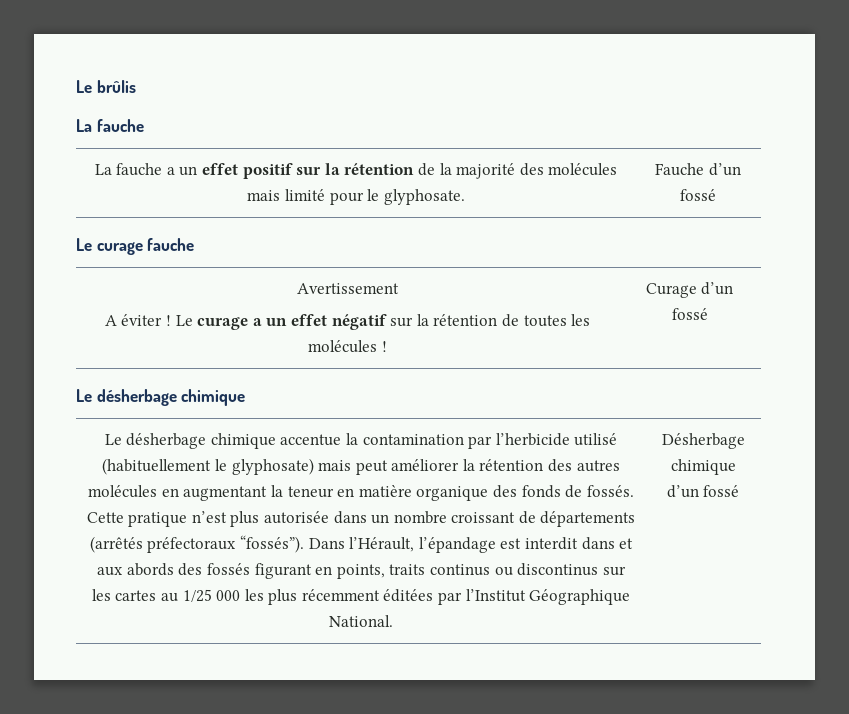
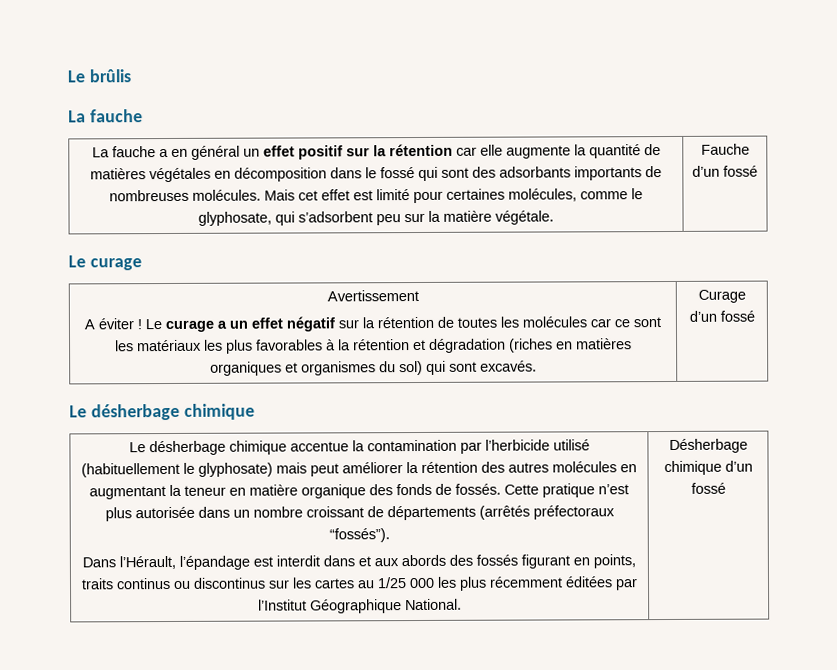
(175, 171) none -> [170,145,240,160] en général
[417,163,618,179] [247,189,465,205] de la majorité des molécules mais limité pour le glyphosate. -> [455,144,661,159] [89,166,662,183] [108,188,643,204] [197,210,554,226] car elle augmente la quantité de matières végétales en décomposition dans le fossé qui sont des adsorbants importants de nombreuses molécules. Mais cet effet est limité pour certaines molécules, comme le glyphosate, qui s’adsorbent peu sur la matière végétale.
[147,238,195,251] fauche -> (142, 264) none
[381,341,387,352] ! -> [589,317,661,328] [114,338,632,354] [209,360,537,376] car ce sont les matériaux les plus favorables à la rétention et dégradation (riches en matières organiques et organismes du sol) qui sont excavés.
(305, 544) none -> (390, 535) //

